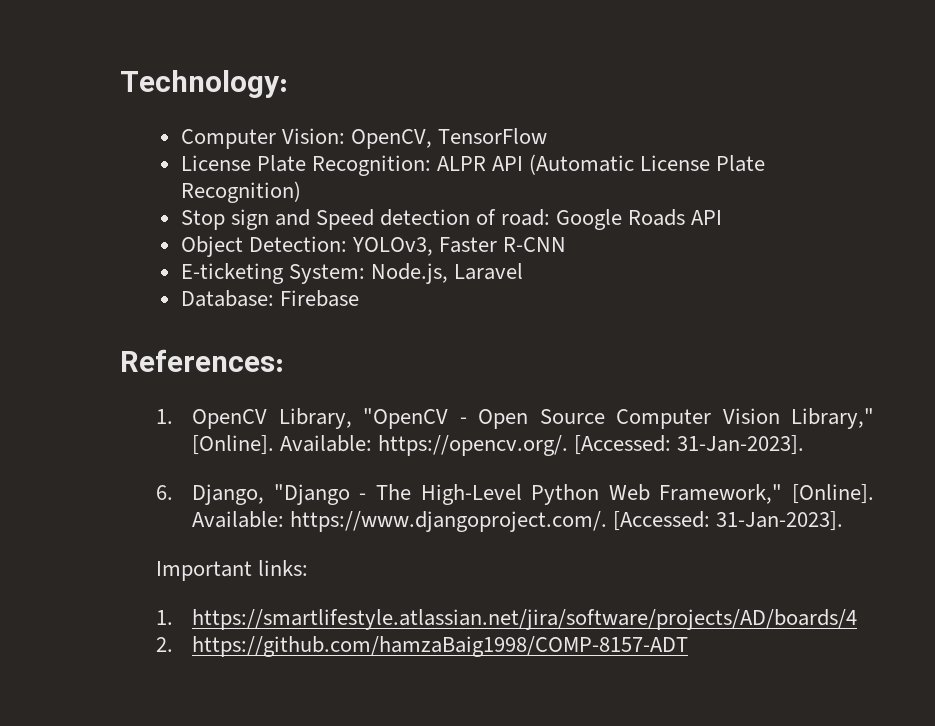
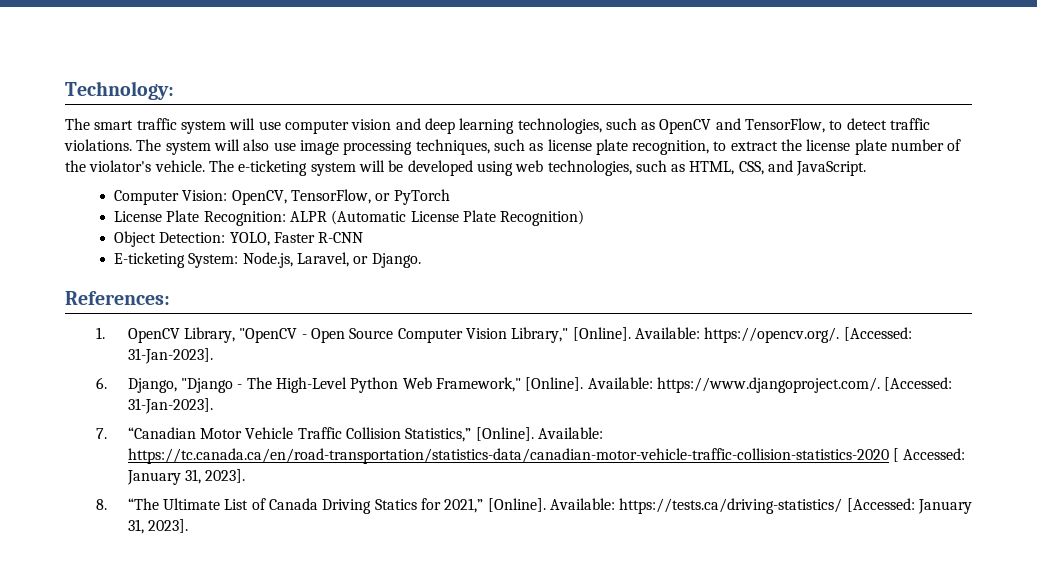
(288, 84) none -> [65,118,931,134] [64,139,962,155] [65,160,867,176] // The smart traffic system will use computer vision and deep learning technologies, such as OpenCV and TensorFlow, to detect traffic violations. The system will also use image processing techniques, such as license plate recognition, to extract the license plate number of the violator's vehicle. The e-ticketing system will be developed using web technologies, such as HTML, CSS, and JavaScript.
[437,128,547,144] TensorFlow -> [290,189,450,205] TensorFlow, or PyTorch
[492,156,524,171] API -> (327, 216) none
[180,209,723,230] // Stop sign and Speed detection of road: Google Roads API -> (585, 218) none
[351,237,433,256] YOLOv3, -> [229,232,270,246] YOLO,
[453,263,523,280] [180,290,359,307] Laravel // Database: Firebase -> [296,252,421,268] Laravel, or Django.
[156,560,309,581] [156,609,858,630] [156,636,689,657] Important links: // 1. https://smartlifestyle.atlassian.net/jira/software/projects/AD/boards/4 // 2. https://github.com/hamzaBaig1998/COMP-8157-ADT -> [96,427,603,442] [127,448,966,464] [126,469,246,485] [96,498,972,514] [127,519,189,534] 7. “Canadian Motor Vehicle Traffic Collision Statistics,” [Online]. Available: https://tc.canada.ca/en/road-transportation/statistics-data/canadian-motor-vehicle-traffic-collision-statistics-2020 [ Accessed: January 31, 2023]. // 8. “The Ultimate List of Canada Driving Statics for 2021,” [Online]. Available: https://tests.ca/driving-statistics/ [Accessed: January 31, 2023].

